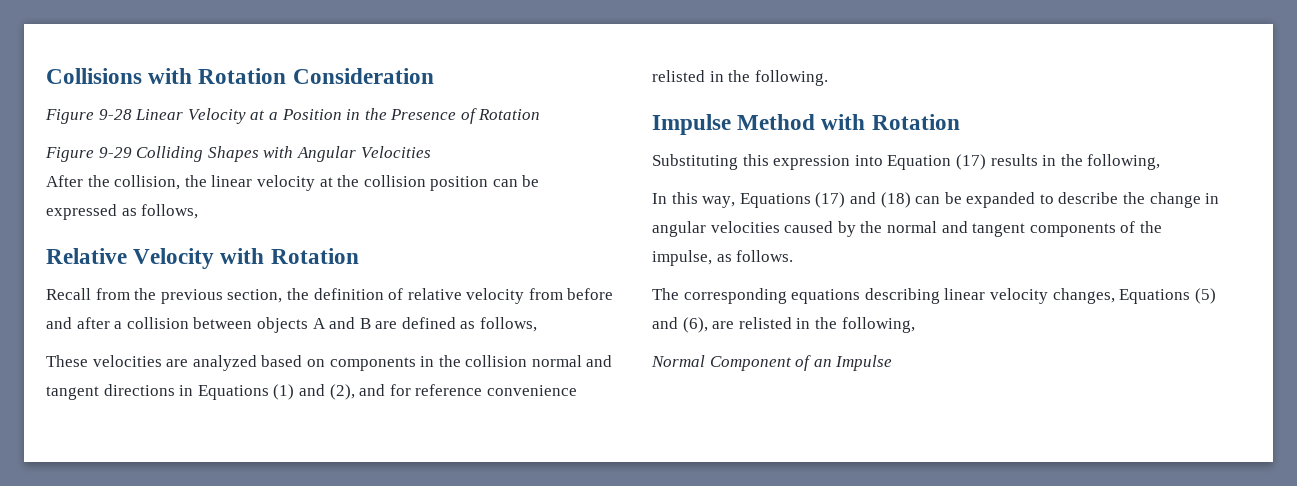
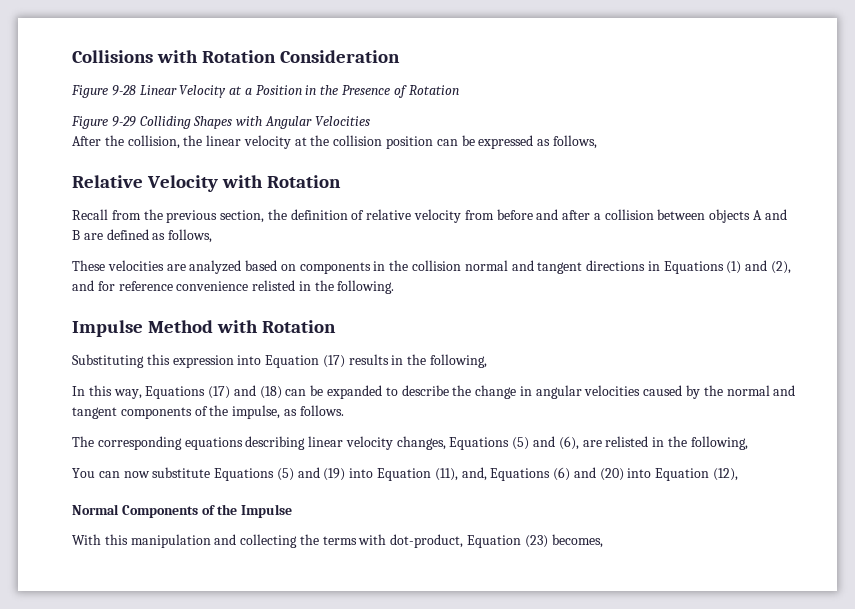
[651,355,893,371] Normal Component of an Impulse -> [72,467,739,481] [72,504,293,518] [72,534,603,548] You can now substitute Equations (5) and (19) into Equation (11), and, Equations (6) and (20) into Equation (12), // Normal Components of the Impulse // With this manipulation and collecting the terms with dot-product, Equation (23) becomes,

